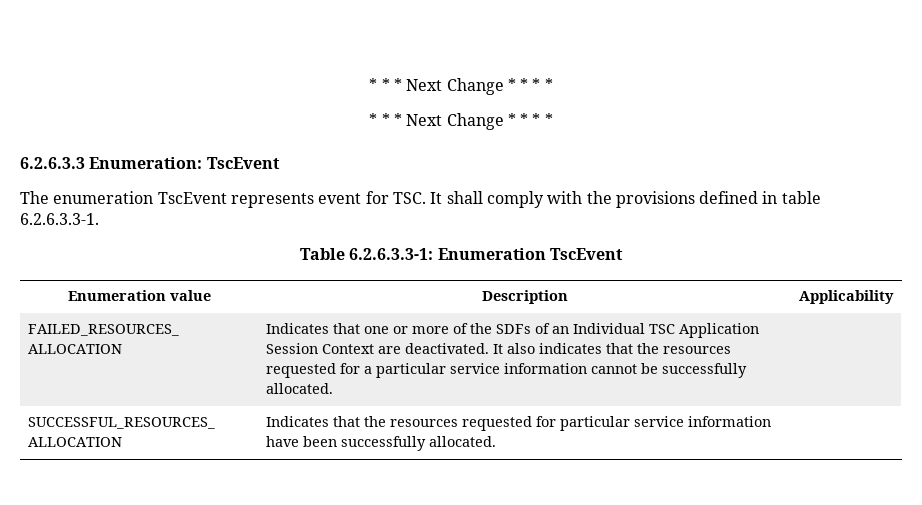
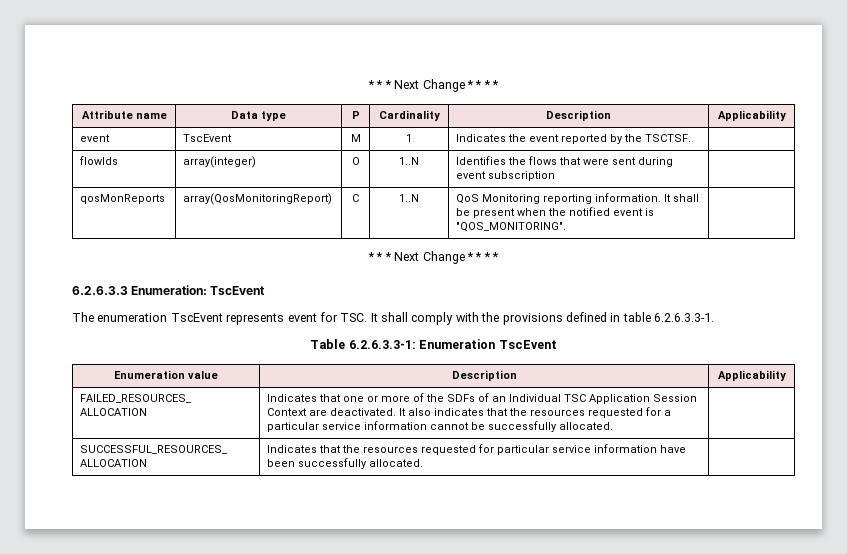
[369,78,553,95] * * * Next Change * * * * -> [368,79,499,92] [81,110,167,119] [231,111,286,121] [351,111,360,119] [378,110,440,121] [546,110,611,121] [717,110,786,121] [80,134,111,142] [183,134,233,142] [350,134,361,142] [406,134,412,142] [456,134,692,144] [80,156,119,165] [183,156,257,168] [351,157,360,165] [399,157,419,165] [456,156,674,167] [456,171,556,181] [80,194,166,204] [183,193,333,205] [352,194,359,202] [399,194,419,202] [456,193,700,204] [456,207,655,218] [456,222,567,232] * * * Next Change * * * * // Attribute name | Data type | P | Cardinality | Description | Applicability // event | TscEvent | M | 1 | Indicates the event reported by the TSCTSF. | // flowIds | array(integer) | O | 1..N | Identifies the flows that were sent during event subscription | // qosMonReports | array(QosMonitoringReport) | C | 1..N | QoS Monitoring reporting information. It shall be present when the notified event is "QOS_MONITORING". |

